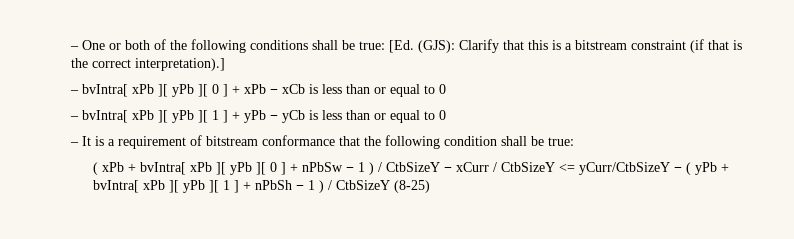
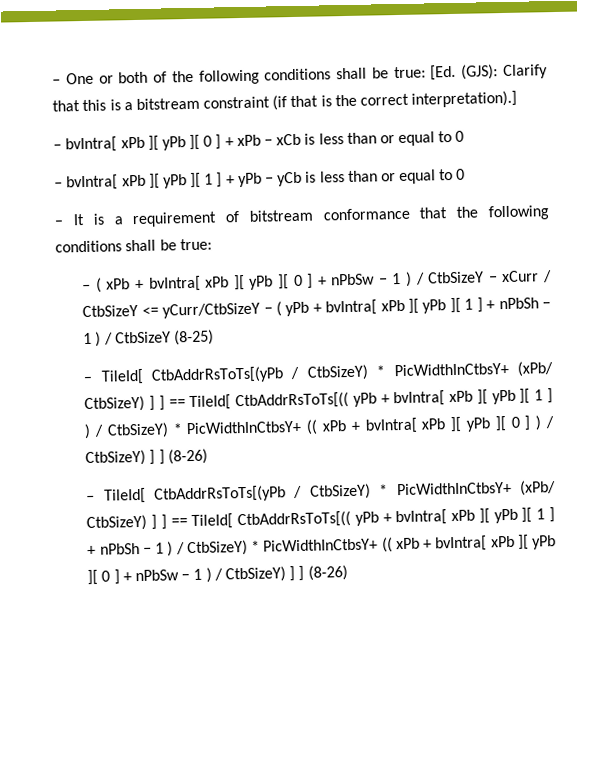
[443,136,497,146] condition -> [55,240,123,253] conditions
(574, 141) none -> [82,284,92,291] –
(430, 186) none -> [83,361,554,385] [84,388,553,413] [84,415,554,440] [85,448,208,467] [86,480,556,504] [86,507,555,532] [87,534,556,557] [87,565,348,585] // – TileId[ CtbAddrRsToTs[(yPb / CtbSizeY) * PicWidthInCtbsY+ (xPb/ CtbSizeY) ] ] == TileId[ CtbAddrRsToTs[(( yPb + bvIntra[ xPb ][ yPb ][ 1 ] ) / CtbSizeY) * PicWidthInCtbsY+ (( xPb + bvIntra[ xPb ][ yPb ][ 0 ] ) / CtbSizeY) ] ] (8-26) // – TileId[ CtbAddrRsToTs[(yPb / CtbSizeY) * PicWidthInCtbsY+ (xPb/ CtbSizeY) ] ] == TileId[ CtbAddrRsToTs[(( yPb + bvIntra[ xPb ][ yPb ][ 1 ] + nPbSh − 1 ) / CtbSizeY) * PicWidthInCtbsY+ (( xPb + bvIntra[ xPb ][ yPb ][ 0 ] + nPbSw − 1 ) / CtbSizeY) ] ] (8-26)

